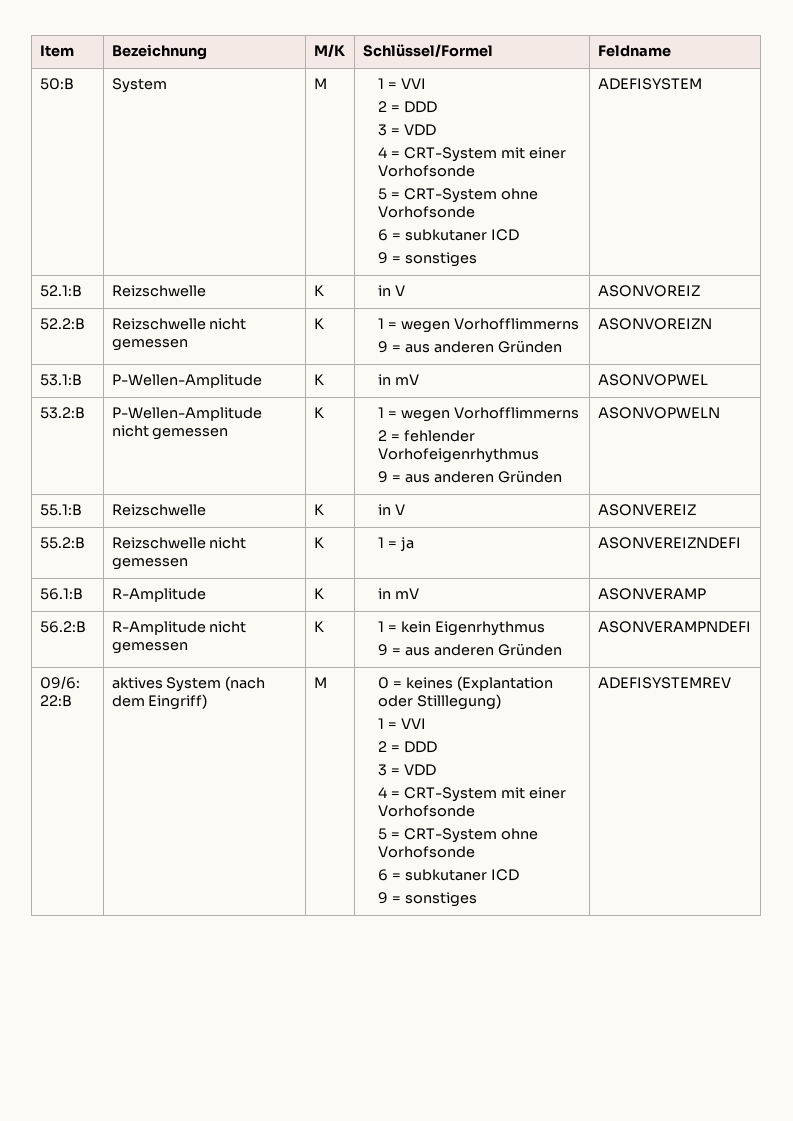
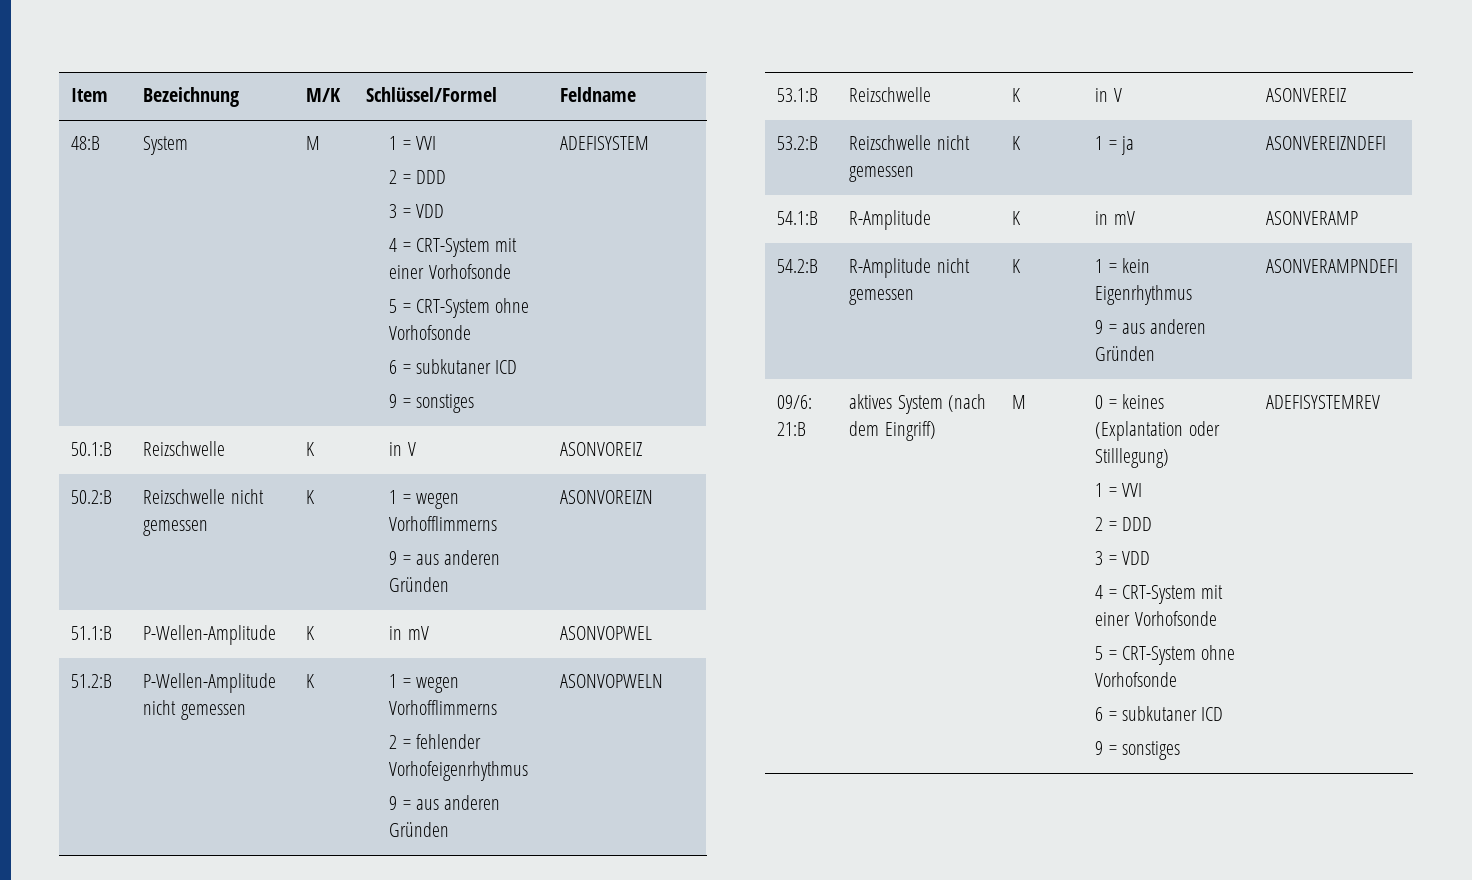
[39,78,74,90] 50:B -> [71,136,101,150] 48:B
[39,285,82,297] 52.1:B -> [71,442,113,456] 50.1:B
[39,318,85,330] 52.2:B -> [71,490,113,504] 50.2:B
[39,374,82,386] 53.1:B -> [71,626,113,640] 51.1:B
[39,407,85,419] 53.2:B -> [71,674,113,688] 51.2:B
[39,504,82,516] 55.1:B -> [777,88,819,102] 53.1:B
[39,537,85,549] 55.2:B -> [777,136,819,150] 53.2:B
[39,588,83,600] 56.1:B -> [777,211,819,225] 54.1:B
[39,621,86,633] 56.2:B -> [777,259,819,273] 54.2:B
[39,695,72,707] 22:B -> [777,422,807,436] 21:B

